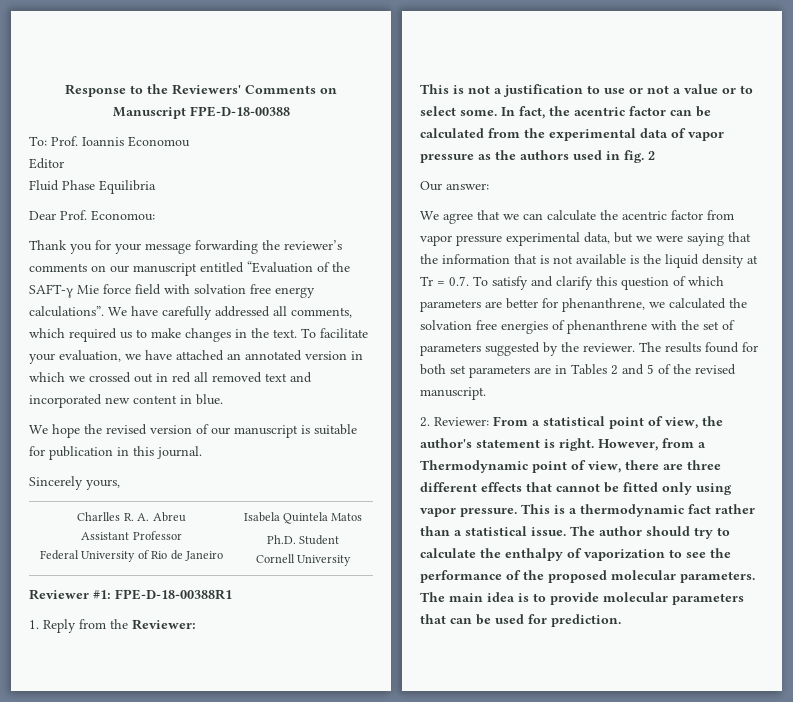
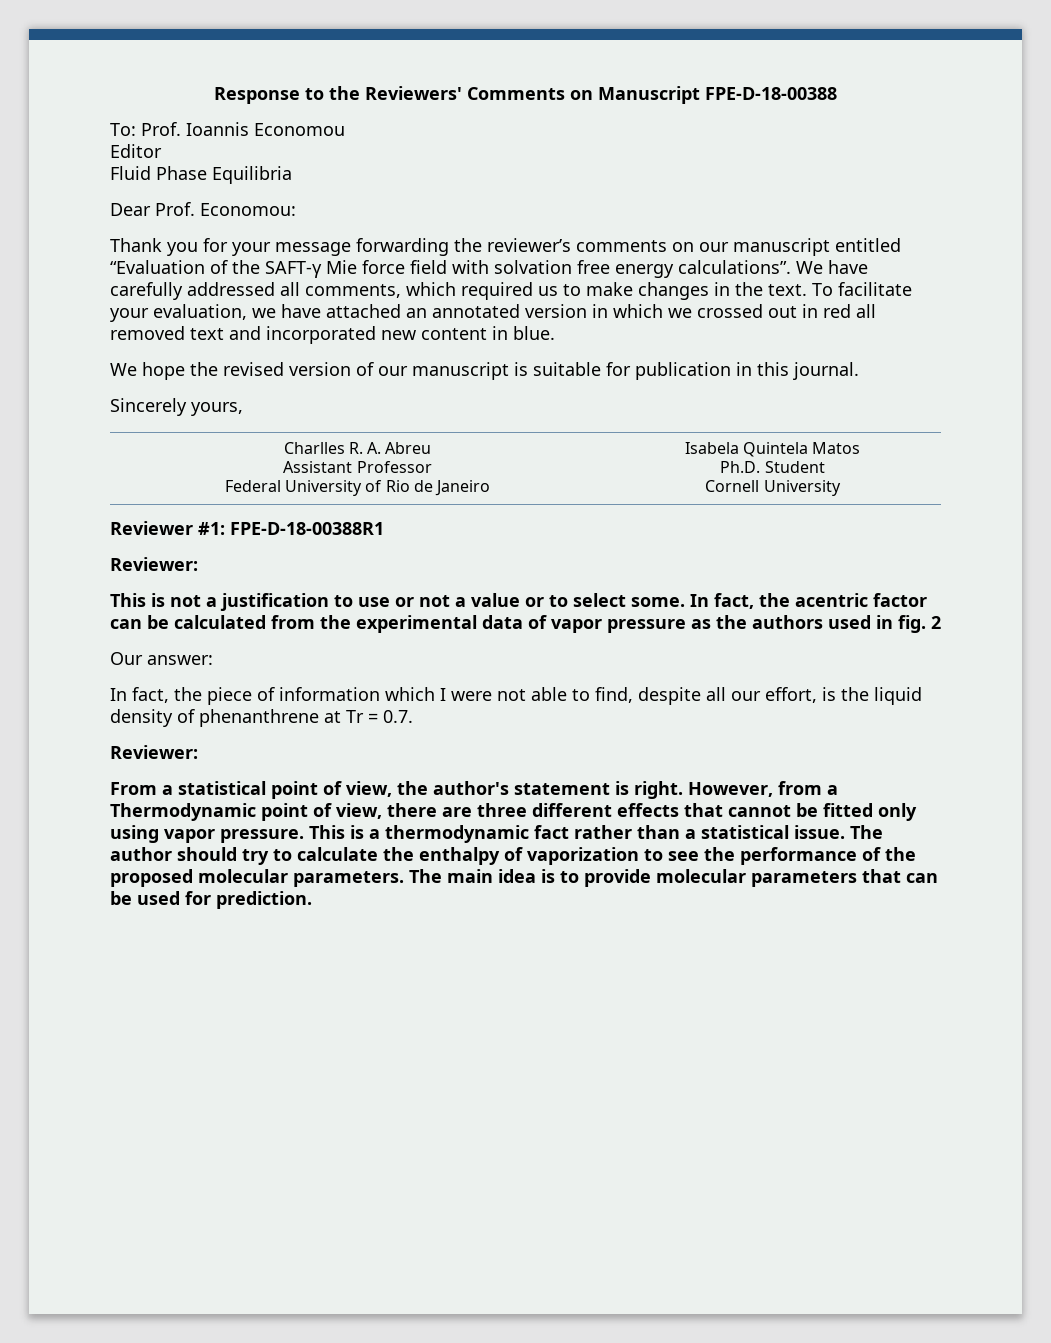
[29,619,128,633] 1. Reply from the -> (384, 528) none
[420,210,734,224] [420,232,751,246] [420,254,626,265] We agree that we can calculate the acentric factor from vapor pressure experimental data, but we were saying that the information that is not available -> [110,687,817,705] In fact, the piece of information which I were not able to find, despite all our effort,
(744, 261) none -> [177,709,319,727] of phenanthrene
[473,276,724,290] [420,298,747,312] [420,320,735,334] [420,342,758,356] [420,364,736,378] [420,387,486,400] [420,417,489,427] To satisfy and clarify this question of which parameters are better for phenanthrene, we calculated the solvation free energies of phenanthrene with the set of parameters suggested by the reviewer. The results found for both set parameters are in Tables 2 and 5 of the revised manuscript. // 2. Reviewer: -> [110,745,198,759] // Reviewer: //

